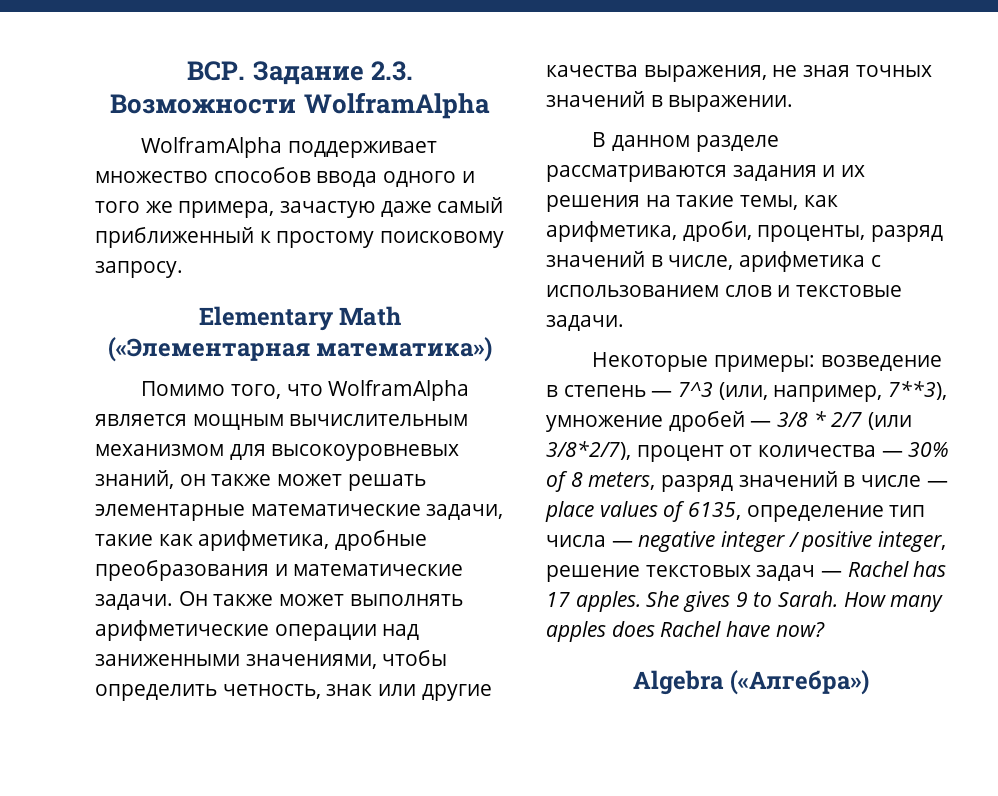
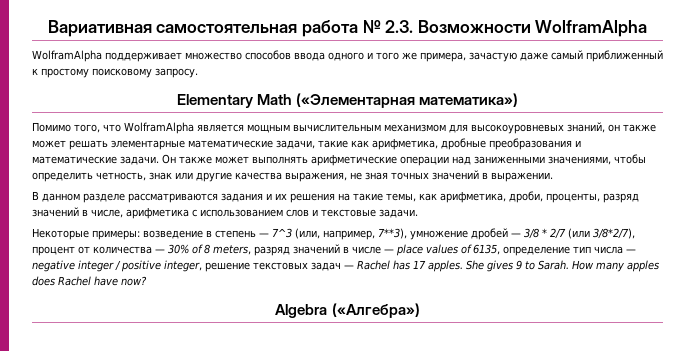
[187,61,364,85] ВСР. Задание -> [47,20,381,37] Вариативная самостоятельная работа №

